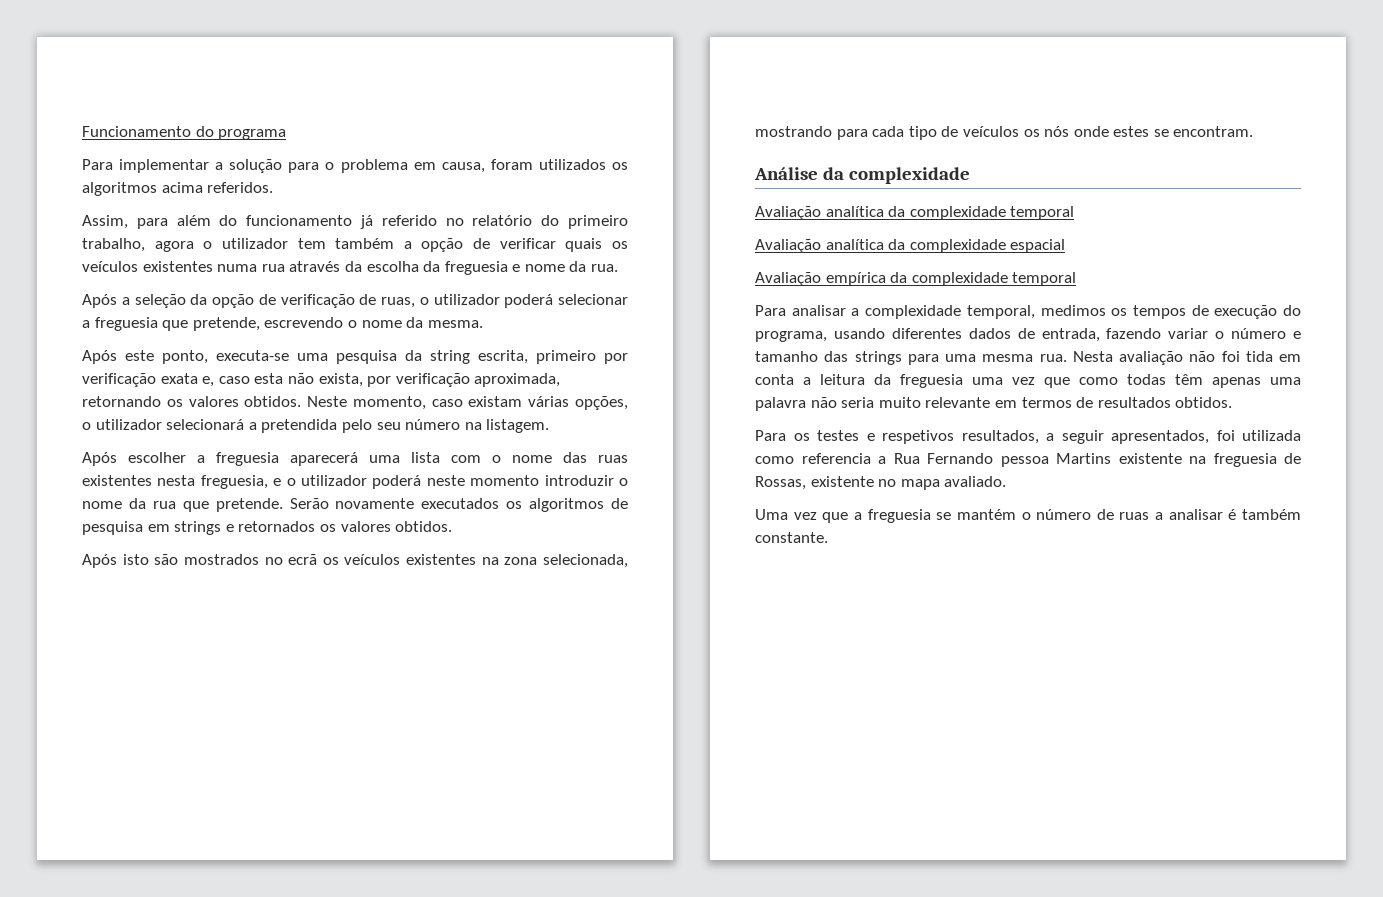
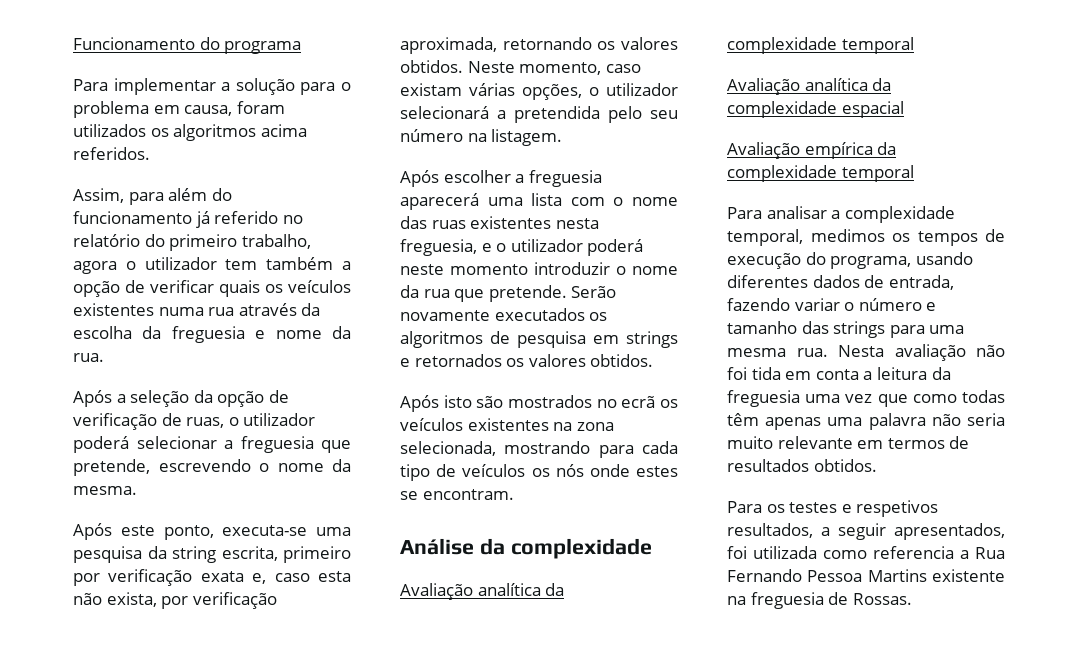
[1000,456,1049,467] pessoa -> [807,570,863,582] Pessoa
[755,476,1007,490] [755,509,1302,523] [755,532,828,543] Rossas, existente no mapa avaliado. // Uma vez que a freguesia se mantém o número de ruas a analisar é também constante. -> [852,593,912,605] Rossas.

